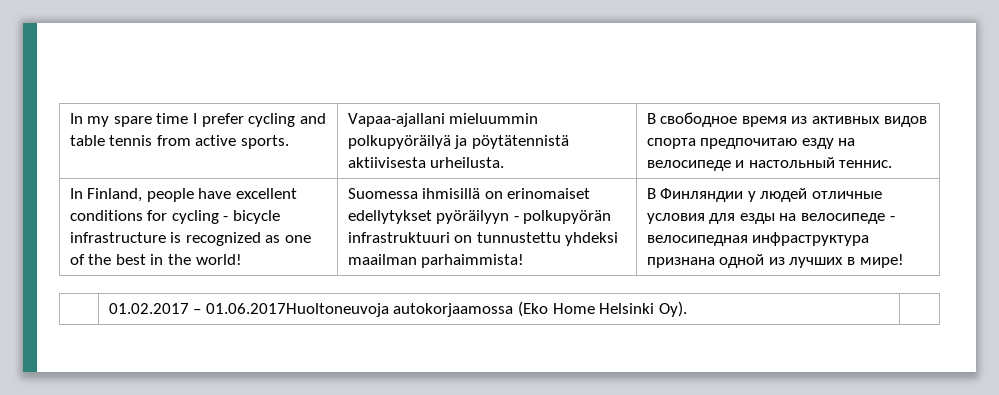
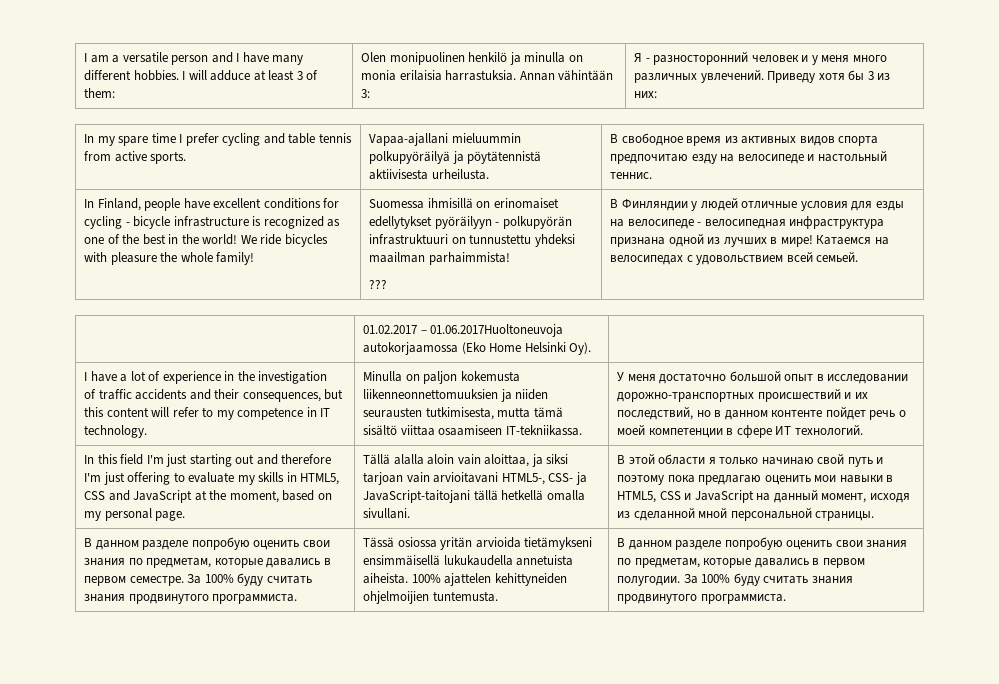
(69, 118) none -> [83,52,304,65] [83,70,319,81] [83,88,115,98] [360,52,583,65] [360,70,614,81] [360,89,370,98] [633,52,887,65] [633,70,891,83] [633,91,657,98] I am a versatile person and I have many different hobbies. I will adduce at least 3 of them: | Olen monipuolinen henkilö ja minulla on monia erilaisia harrastuksia. Annan vähintään 3: | Я - разносторонний человек и у меня много различных увлечений. Приведу хотя бы 3 из них: //
(242, 259) none -> [240,234,328,247] [83,252,255,265] We ride bicycles with pleasure the whole family!
(525, 261) none -> [368,280,387,289] // ???
(904, 261) none -> [816,235,889,245] [609,252,859,265] Катаемся на велосипедах с удовольствием всей семьей.
(687, 309) none -> [83,371,328,384] [83,389,344,402] [83,407,331,420] [83,425,147,438] [362,371,520,384] [362,389,549,402] [362,407,563,420] [362,425,582,436] [616,371,909,384] [616,389,868,402] [616,407,906,420] [616,425,863,438] [83,454,332,467] [83,472,340,485] [83,490,332,503] [83,508,186,521] [362,454,569,467] [362,472,587,485] [362,490,585,503] [362,508,410,519] [616,454,884,467] [616,475,894,485] [616,490,910,503] [616,508,875,521] [83,537,330,550] [83,558,331,568] [83,573,312,586] [83,594,298,604] [362,537,593,550] [362,555,574,566] [362,573,567,586] [362,591,498,604] [616,537,908,550] [616,558,865,568] [616,573,853,586] [616,594,786,604] // I have a lot of experience in the investigation // of traffic accidents and their consequences, but this content will refer to my competence in IT technology. | Minulla on paljon kokemusta liikenneonnettomuuksien ja niiden seurausten tutkimisesta, mutta tämä sisältö viittaa osaamiseen IT-tekniikassa. | У меня достаточно большой опыт в исследовании дорожно-транспортных происшествий и их последствий, но в данном контенте пойдет речь о моей компетенции в сфере ИТ технологий. // In this field I'm just starting out and therefore I'm just offering to evaluate my skills in HTML5, CSS and JavaScript at the moment, based on my personal page. | Tällä alalla aloin vain aloittaa, ja siksi tarjoan vain arvioitavani HTML5-, CSS- ja JavaScript-taitojani tällä hetkellä omalla sivullani. | В этой области я только начинаю свой путь и поэтому пока предлагаю оценить мои навыки в HTML5, СSS и JavaScript на данный момент, исходя из сделанной мной персональной страницы. // В данном разделе попробую оценить свои знания по предметам, которые давались в первом семестре. За 100% буду считать знания продвинутого программиста. | Tässä osiossa yritän arvioida tietämykseni ensimmäisellä lukukaudella annetuista aiheista. 100% ajattelen kehittyneiden ohjelmoijien tuntemusta. | В данном разделе попробую оценить свои знания по предметам, которые давались в первом полугодии. За 100% буду считать знания продвинутого программиста.

